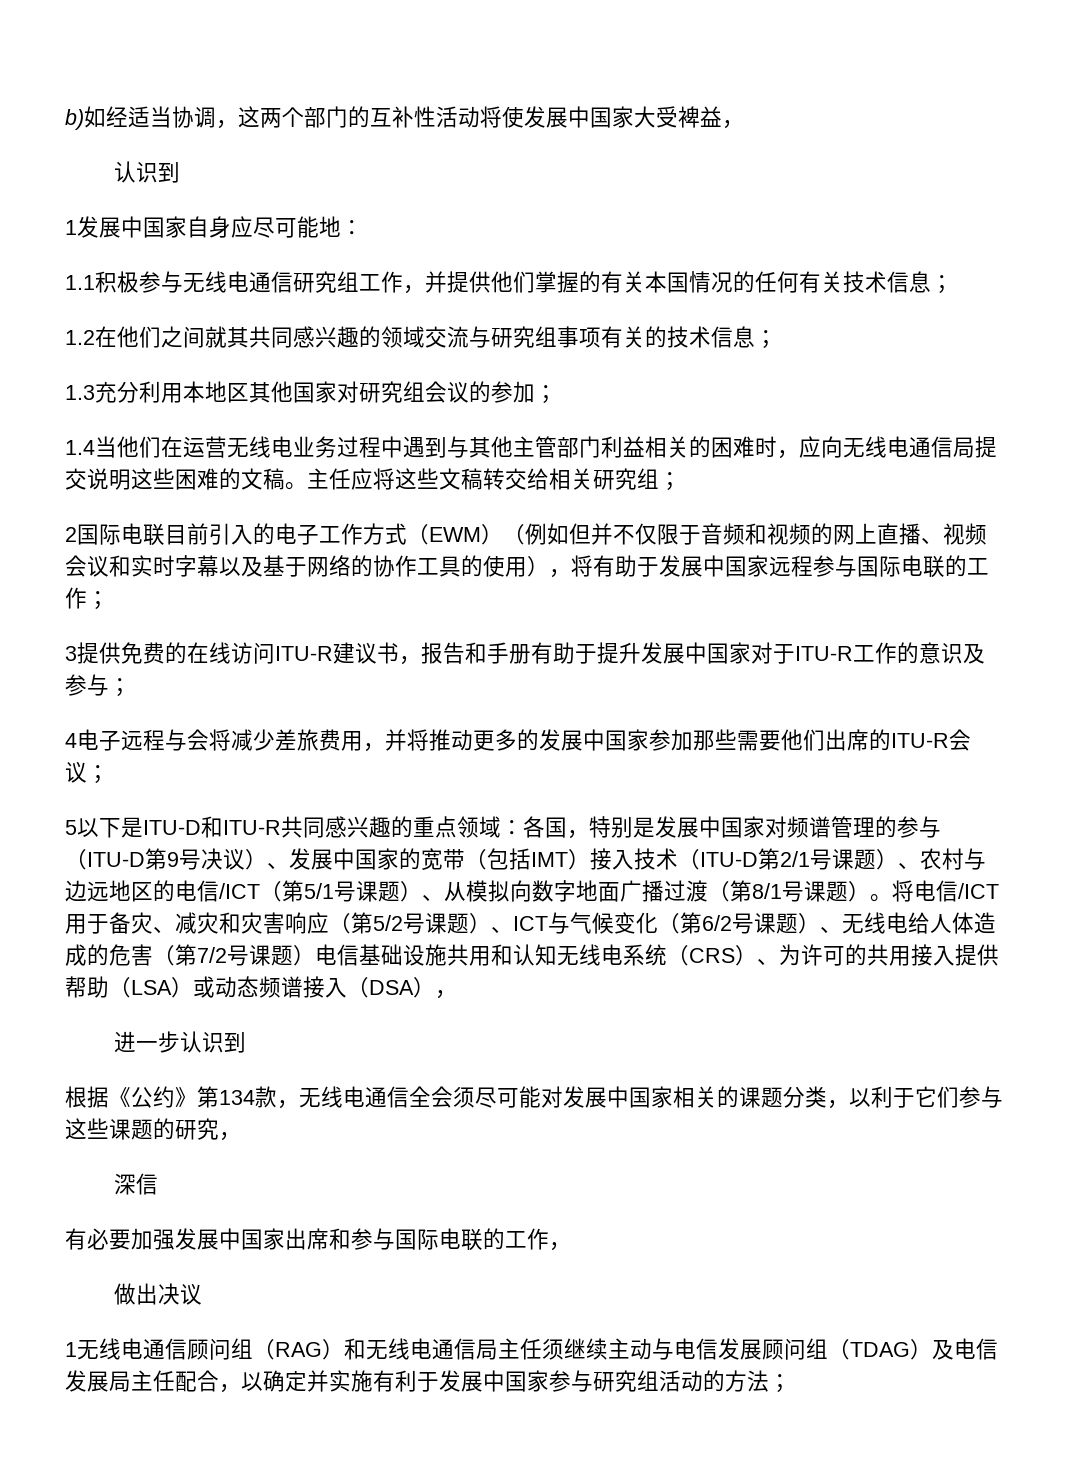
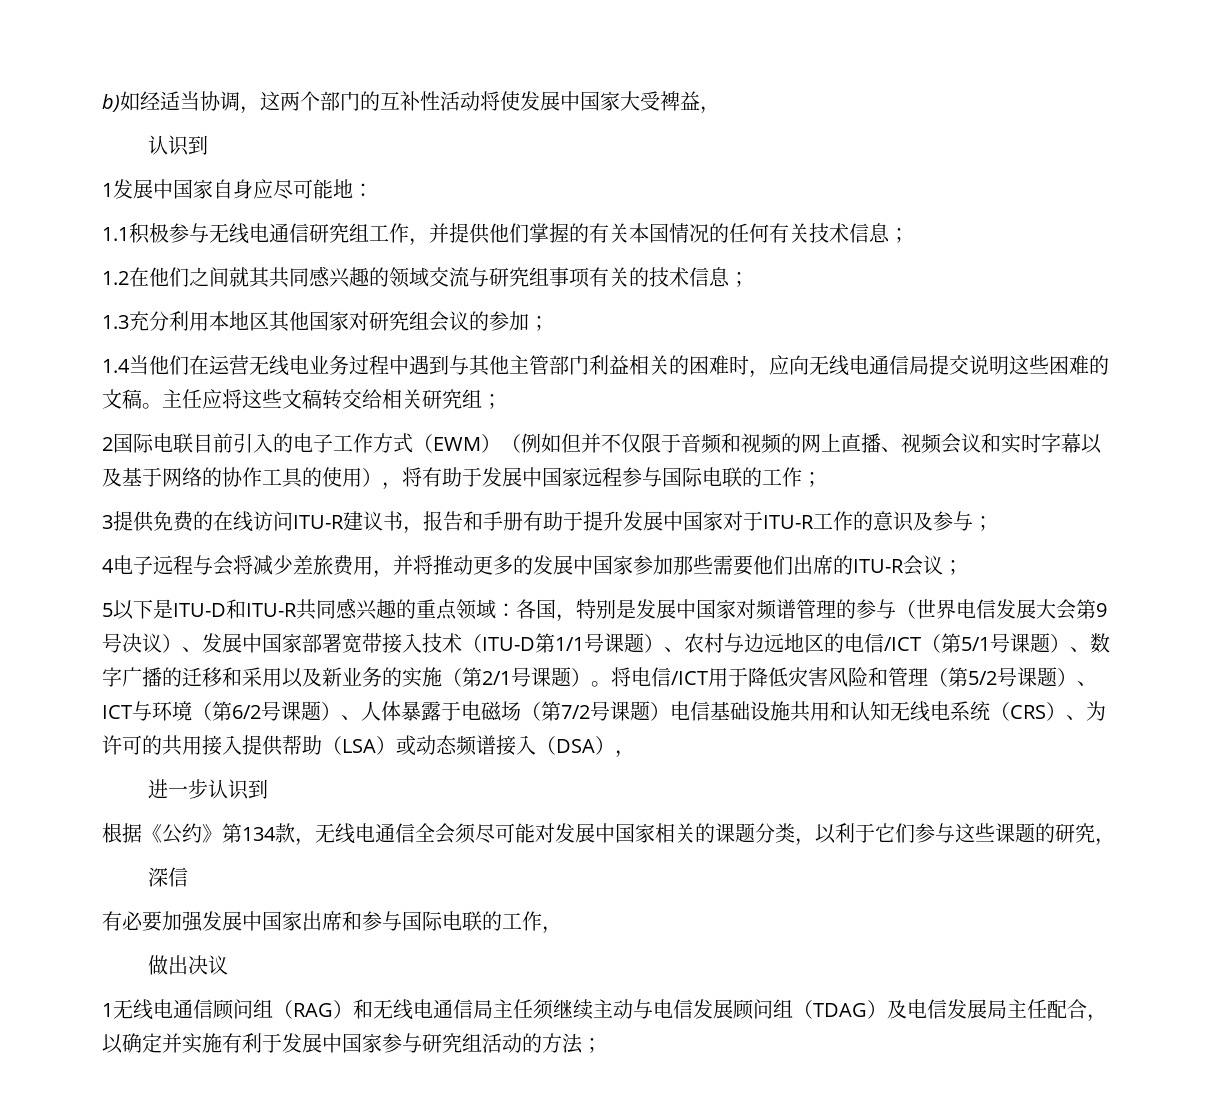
[87,852,145,867] ITU-D -> [916,599,1076,620] 世界电信发展大会
[399,848,590,870] 的宽带（包括IMT） -> [302,633,382,653] 部署宽带
[780,851,810,867] 2/1 -> [555,637,584,651] 1/1
[444,880,782,902] 从模拟向数字地面广播过渡（第8/1 -> [1090,633,1110,653] [102,667,511,688] 数字广播的迁移和采用以及新业务的实施（第2/1
[109,912,329,934] 备灾、减灾和灾害响应 -> [748,667,928,687] 降低灾害风险和管理
[570,912,658,934] 气候变化 -> [152,701,192,721] 环境
[842,912,996,934] [65,944,153,966] 无线电给人体造成的危害 -> [361,701,521,722] 人体暴露于电磁场

